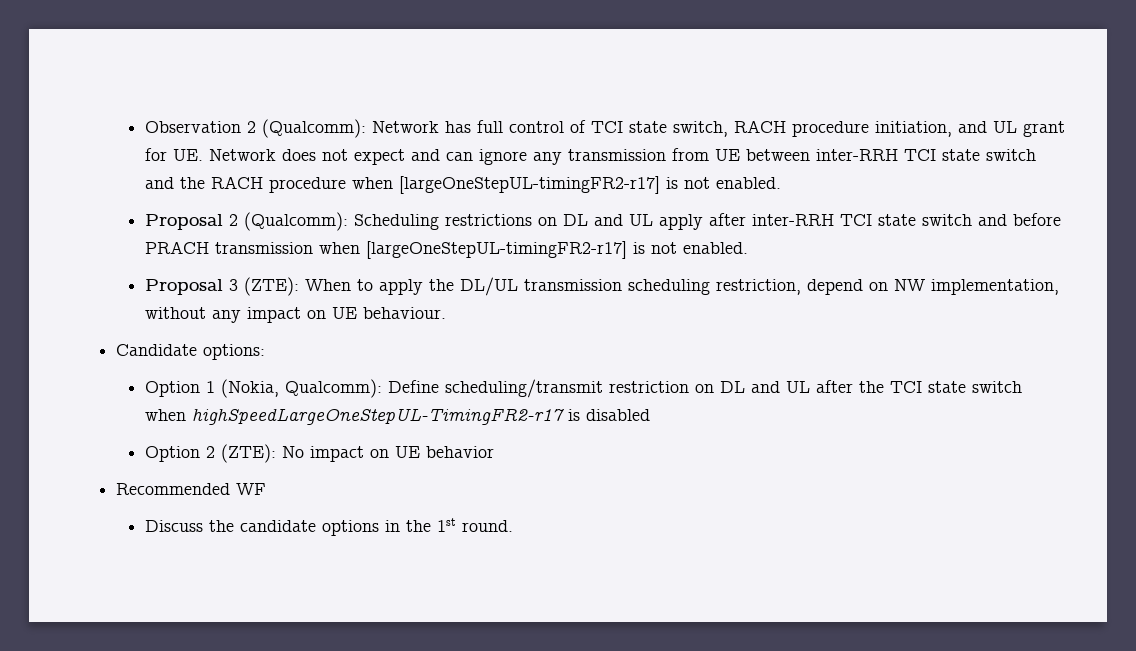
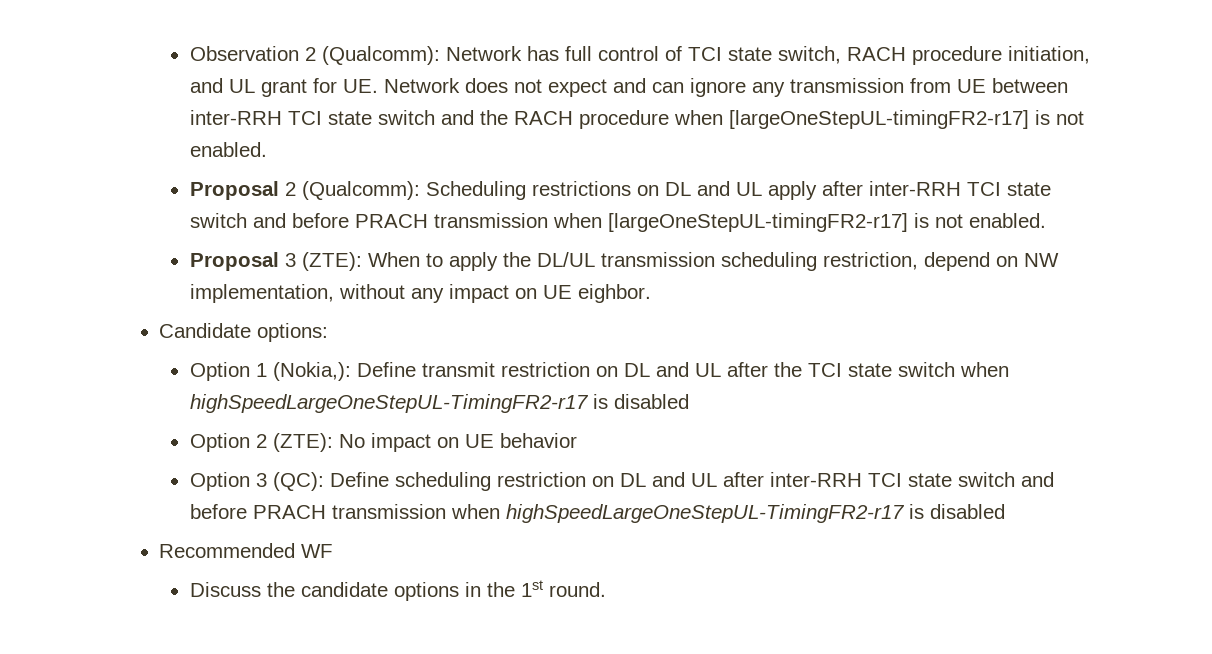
[363,307,447,319] behaviour. -> [577,284,651,303] eighbor.
[221,379,604,398] (Nokia, Qualcomm): Define scheduling/transmit -> [272,362,495,381] (Nokia,): Define transmit
(495, 452) none -> [189,472,1054,491] [189,504,1005,523] // Option 3 (QC): Define scheduling restriction on DL and UL after inter-RRH TCI state switch and before PRACH transmission when highSpeedLargeOneStepUL-TimingFR2-r17 is disabled

